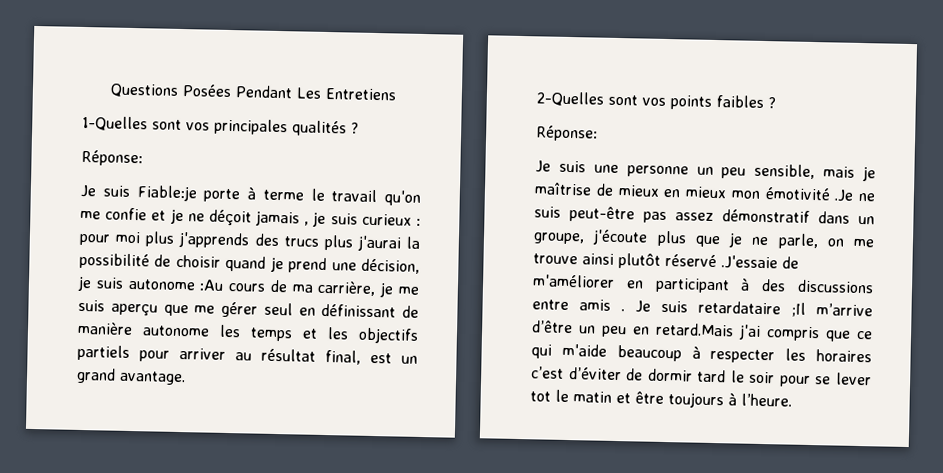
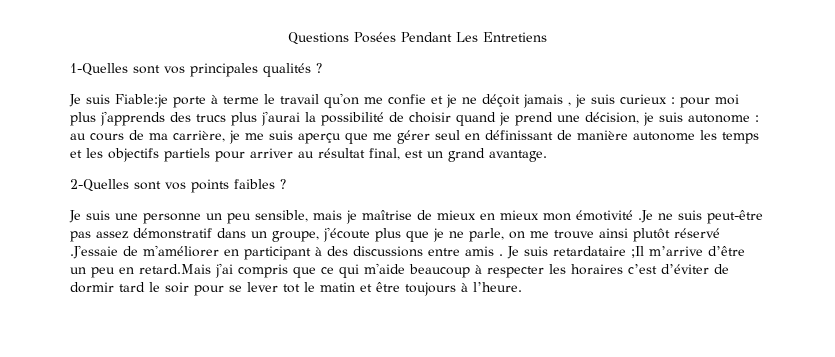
[81,149,143,167] // Réponse: -> (322, 68) none
[199,279,225,291] :Au -> [755,115,759,122] [70,133,86,140] : au
[535,125,598,142] // Réponse: -> (286, 184) none

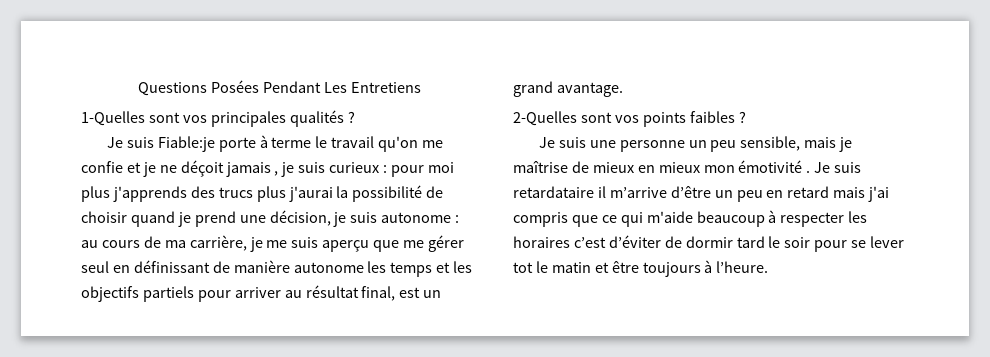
[638,210,763,224] [70,227,720,242] [70,245,494,260] .Je ne suis peut-être pas assez démonstratif dans un groupe, j'écoute plus que je ne parle, on me trouve ainsi plutôt réservé .J'essaie de m'améliorer en participant à des discussions entre amis -> (803, 166) none
[631,246,644,258] ;Il -> [597,186,606,198] il
[139,264,211,274] retard.Mais -> [787,186,866,198] retard mais

